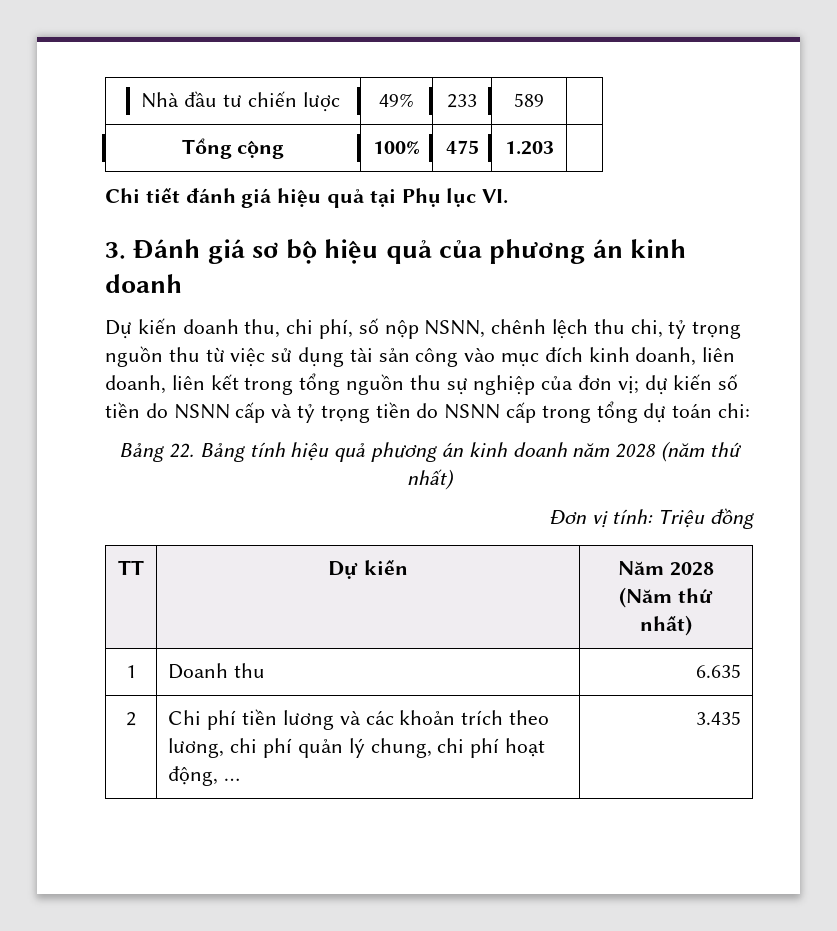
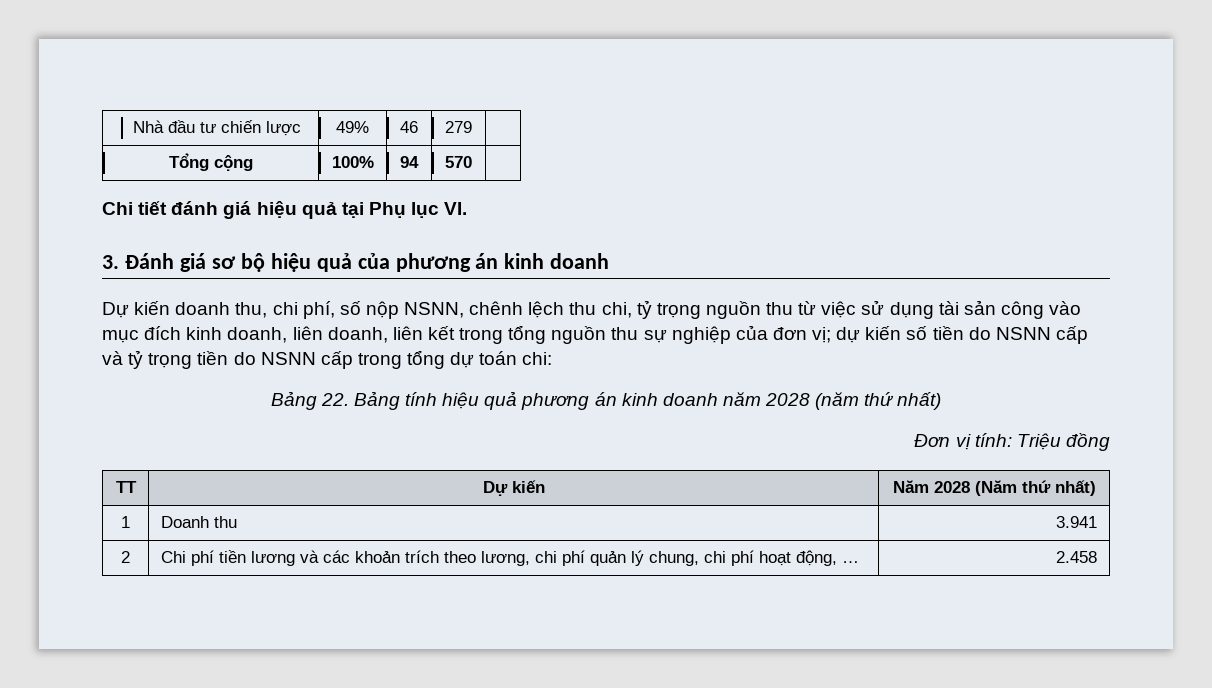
[447,94,477,108] [514,93,544,107] 233 | 589 -> [400,121,418,133] [445,121,472,133] 46 | 279
[445,140,479,154] [504,141,554,155] 475 | 1.203 -> [400,156,419,168] [445,156,472,168] 94 | 570
[695,664,741,678] 6.635 -> [1056,516,1098,528] 3.941
[695,711,741,725] 3.435 -> [1056,551,1098,563] 2.458

